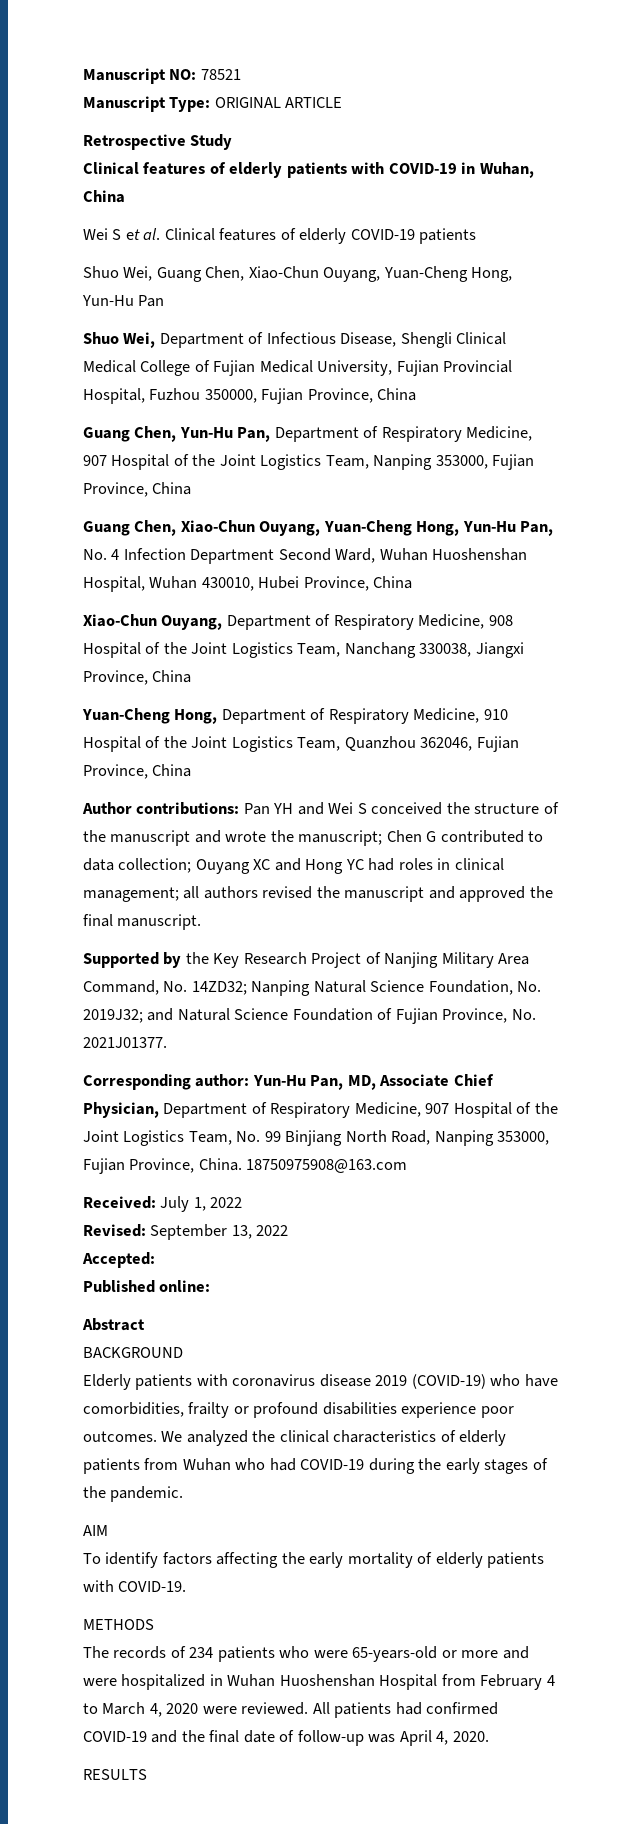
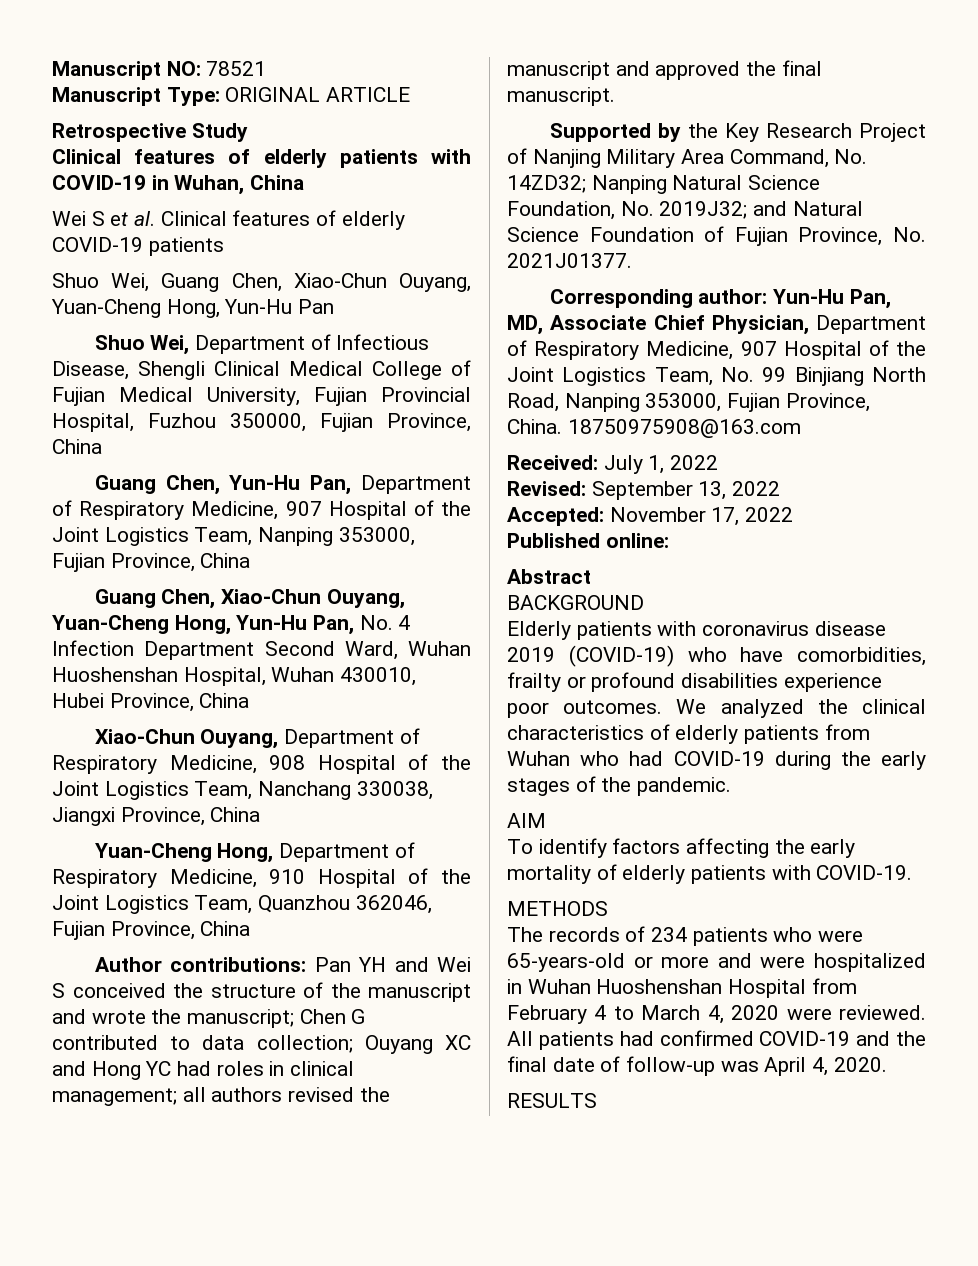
(155, 1260) none -> [609,507,794,526] November 17, 2022

